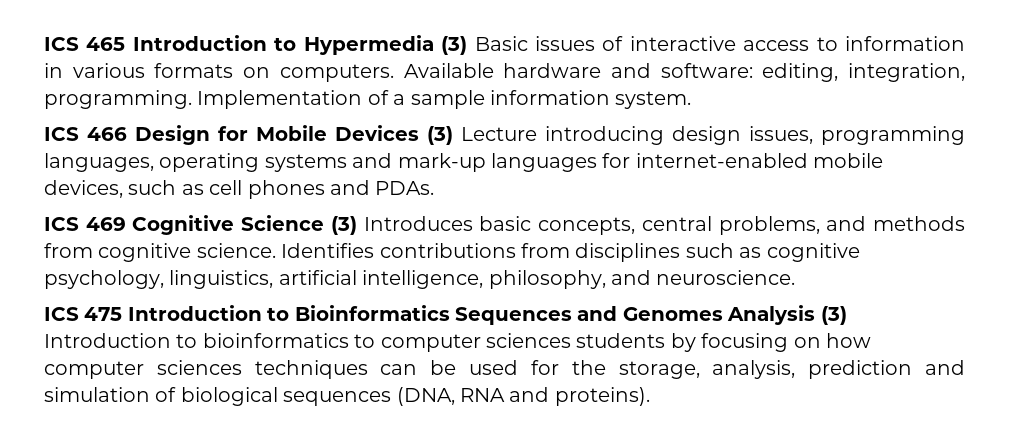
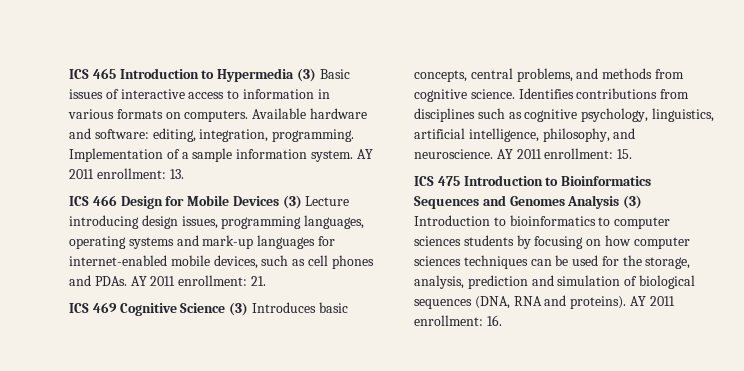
(692, 100) none -> [356,149,373,159] [69,168,184,179] AY 2011 enrollment: 13.
(435, 188) none -> [130,275,266,286] AY 2011 enrollment: 21.
(796, 277) none -> [496,148,633,159] AY 2011 enrollment: 15.
(650, 396) none -> [629,296,675,306] [414,315,502,326] AY 2011 enrollment: 16.

